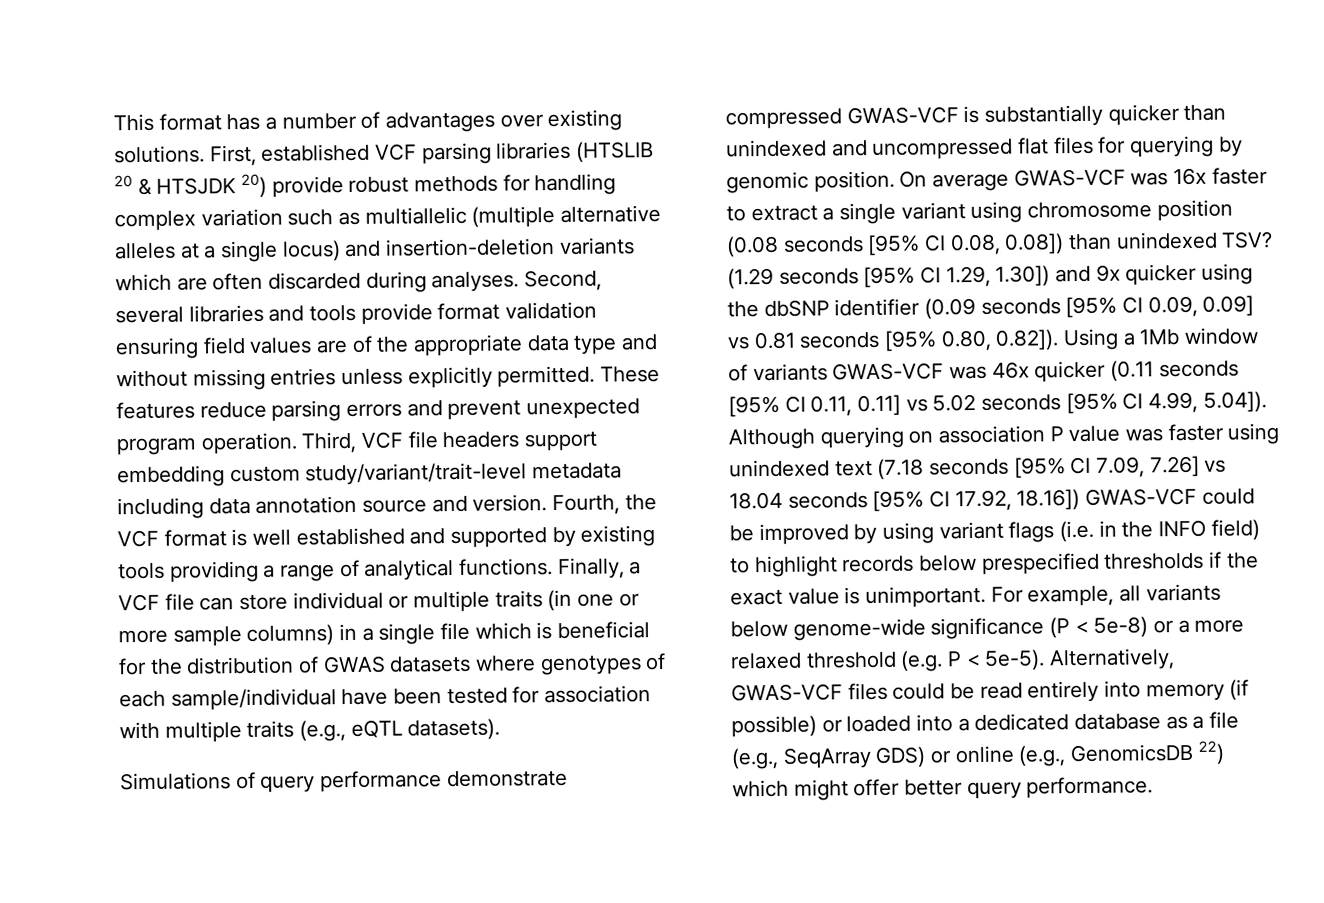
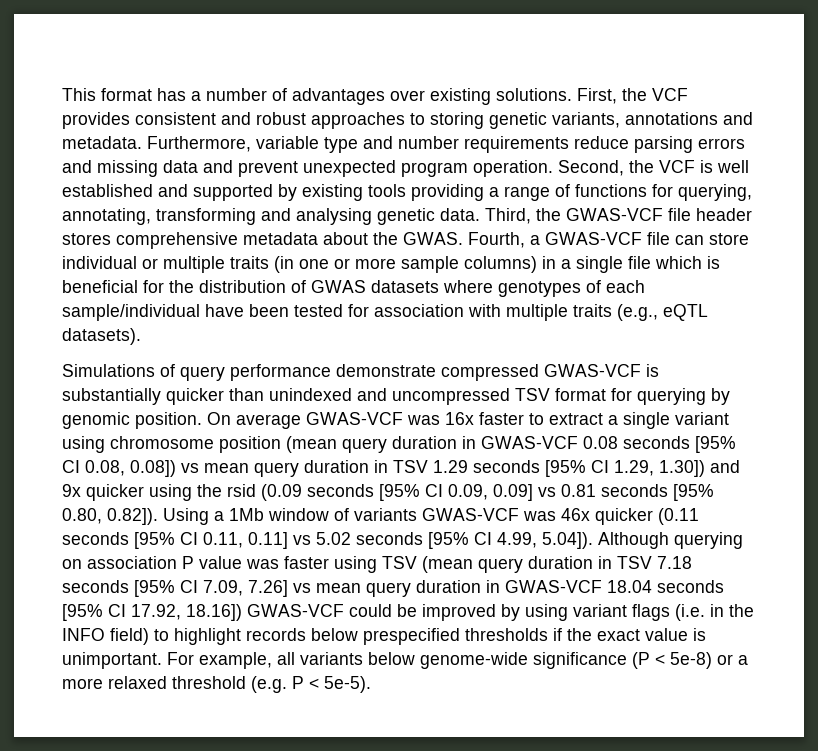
[261,141,655,165] [114,173,617,199] [114,204,662,232] [114,237,635,263] [115,269,603,293] [115,301,598,325] [115,334,659,360] [116,365,661,391] [116,401,195,420] established VCF parsing libraries (HTSLIB 20 & HTSJDK 20) provide robust methods for handling complex variation such as multiallelic (multiple alternative alleles at a single locus) and insertion-deletion variants which are often discarded during analyses. Second, several libraries and tools provide format validation ensuring field values are of the appropriate data type and without missing entries unless explicitly permitted. These features -> [622,88,688,101] [62,112,753,129] [62,136,569,153] the VCF provides consistent and robust approaches to storing genetic variants, annotations and metadata. Furthermore, variable type and number requirements
(443, 408) none -> [97,160,233,177] missing data and
[301,431,598,454] [117,462,623,488] [117,494,657,520] [117,529,227,548] Third, VCF file headers support embedding custom study/variant/trait-level metadata including data annotation source and version. Fourth, the VCF format -> [558,160,695,176] Second, the VCF
[364,557,642,581] [118,593,160,612] analytical functions. Finally, a VCF -> [575,184,752,201] [62,208,752,225] [62,232,642,249] functions for querying, annotating, transforming and analysing genetic data. Third, the GWAS-VCF file header stores comprehensive metadata about the GWAS. Fourth, a GWAS-VCF
[1018,136,1094,155] flat files -> [515,388,606,401] TSV format
[726,235,779,258] (0.08 -> [286,436,618,453] (mean query duration in GWAS-VCF 0.08
[1068,231,1274,251] [727,267,774,290] than unindexed TSV? (1.29 -> [181,460,468,477] vs mean query duration in TSV 1.29
[763,298,921,318] dbSNP identifier -> [227,484,256,497] rsid
[729,458,925,480] unindexed text (7.18 -> [382,556,692,573] TSV (mean query duration in TSV 7.18
(1227, 466) none -> [316,580,602,597] mean query duration in GWAS-VCF
[1049,648,1176,671] [731,679,1250,703] [731,711,1240,738] [731,740,1225,770] [732,776,1154,801] Alternatively, GWAS-VCF files could be read entirely into memory (if possible) or loaded into a dedicated database as a file (e.g., SeqArray GDS) or online (e.g., GenomicsDB 22) which might offer better query performance. -> (371, 684) none

